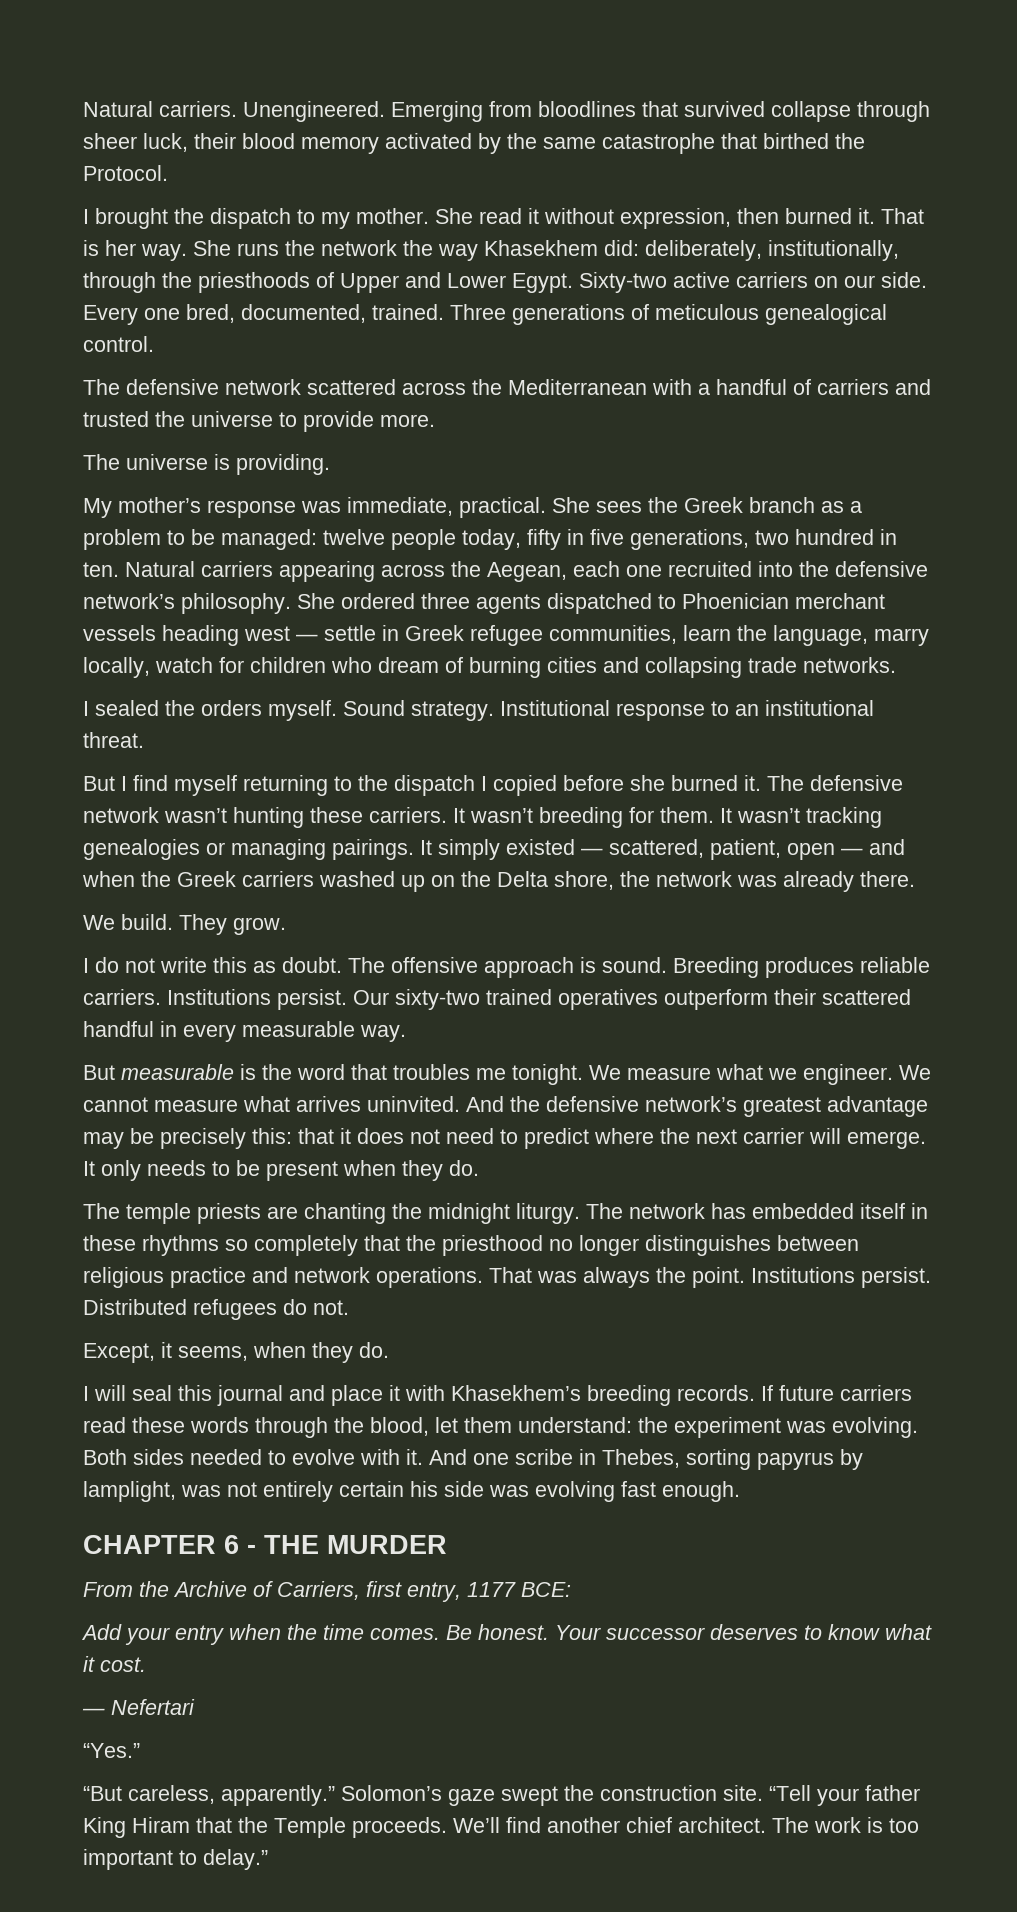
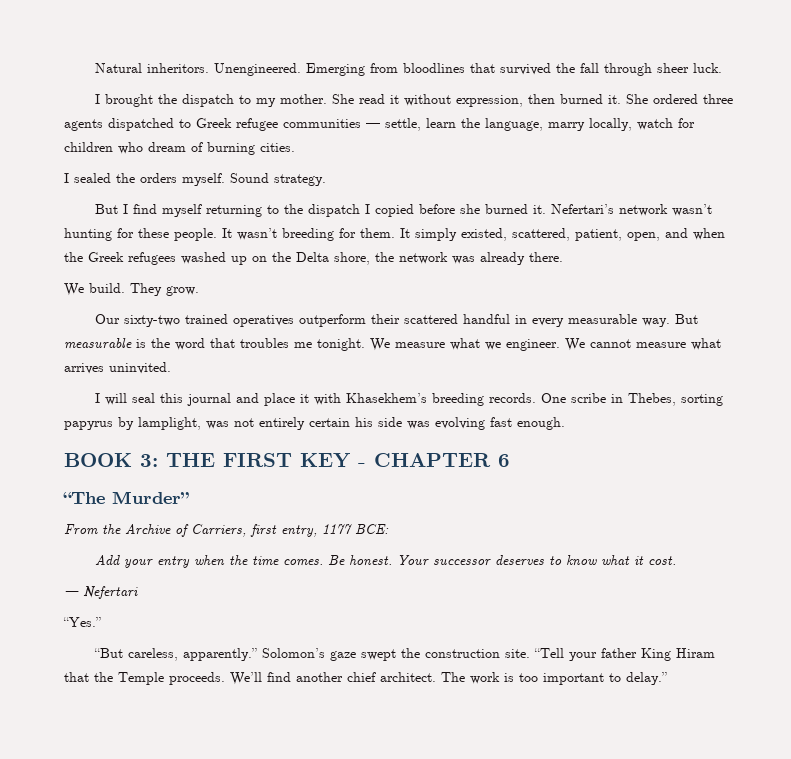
[83,101,237,117] Natural carriers. -> [94,63,209,73] Natural inheritors.
[771,101,930,122] [83,133,865,154] [83,165,168,181] collapse through sheer luck, their blood memory activated by the same catastrophe that birthed the Protocol. -> [555,63,722,76] the fall through sheer luck.
[881,208,924,224] [83,240,899,261] [83,272,927,293] [83,304,887,325] [83,336,154,352] [83,379,931,395] [83,411,435,432] [83,454,330,475] [83,497,862,518] [83,529,897,550] [83,561,928,582] [83,593,291,614] That is her way. She runs the network the way Khasekhem did: deliberately, institutionally, through the priesthoods of Upper and Lower Egypt. Sixty-two active carriers on our side. Every one bred, documented, trained. Three generations of meticulous genealogical control. // The defensive network scattered across the Mediterranean with a handful of carriers and trusted the universe to provide more. // The universe is providing. // My mother’s response was immediate, practical. She sees the Greek branch as a problem to be managed: twelve people today, fifty in five generations, two hundred in ten. Natural carriers appearing across the Aegean, each one recruited into the defensive network’s philosophy. -> (621, 99) none
[682,593,885,609] [83,625,677,646] Phoenician merchant vessels heading west — settle in Greek refugee communities, -> [196,118,421,131] Greek refugee communities — settle,
[547,657,896,678] cities and collapsing trade networks. -> [260,143,295,152] cities.
[500,700,874,721] [83,732,144,748] Institutional response to an institutional threat. -> (326, 180) none
[767,775,903,791] The defensive -> [550,204,614,214] Nefertari’s
[310,807,447,823] these carriers. -> [117,228,217,241] for these people.
[737,807,882,828] [83,839,863,860] wasn’t tracking genealogies or managing pairings. It simply existed — scattered, patient, open — -> [415,228,660,241] simply existed, scattered, patient, open,
[242,871,314,887] carriers -> [128,252,176,265] refugees
[83,957,930,978] [83,989,347,1010] I do not write this as doubt. The offensive approach is sound. Breeding produces reliable carriers. Institutions persist. -> (199, 291) none
(406, 1033) // -> (670, 322) none
[466,1096,928,1117] [83,1128,926,1149] [83,1160,479,1181] [83,1203,928,1224] [83,1235,859,1256] [83,1267,931,1288] [83,1299,349,1320] [83,1342,389,1363] And the defensive network’s greatest advantage may be precisely this: that it does not need to predict where the next carrier will emerge. It only needs to be present when they do. // The temple priests are chanting the midnight liturgy. The network has embedded itself in these rhythms so completely that the priesthood no longer distinguishes between religious practice and network operations. That was always the point. Institutions persist. Distributed refugees do not. // Except, it seems, when they do. -> (171, 368) none
[761,1385,912,1401] [83,1417,918,1438] [83,1449,509,1465] If future carriers read these words through the blood, let them understand: the experiment was evolving. Both sides needed to evolve with it. And one -> [540,393,566,403] One
(740, 1491) none -> [64,453,366,468] BOOK 3: THE FIRST KEY -
[247,1535,447,1554] - THE MURDER -> [63,491,189,504] // “The Murder”

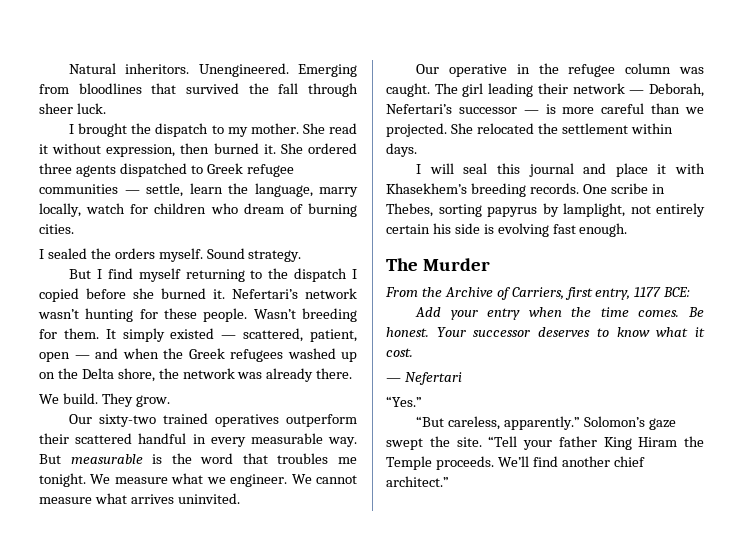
[222,228,277,240] It wasn’t -> [253,309,296,319] Wasn’t
[461,228,660,241] existed, scattered, patient, open, -> [170,328,357,342] [39,352,90,362] existed — scattered, patient, open —
(171, 368) none -> [415,63,704,77] [386,83,704,97] [386,103,705,114] [386,123,673,137] [386,143,417,157] // Our operative in the refugee column was caught. The girl leading their network — Deborah, Nefertari’s successor — is more careful than we projected. She relocated the settlement within days.
[206,421,229,429] was -> (625, 210) none
[407,421,430,429] was -> [483,224,494,234] is
[64,453,510,468] [63,491,189,504] BOOK 3: THE FIRST KEY - CHAPTER 6 // “The Murder” -> [386,258,490,271] The Murder
[424,649,500,658] construction -> (450, 441) none
[64,672,89,682] that -> (678, 442) none
[380,672,667,685] architect. The work is too important to delay.” -> [386,476,449,487] architect.”

